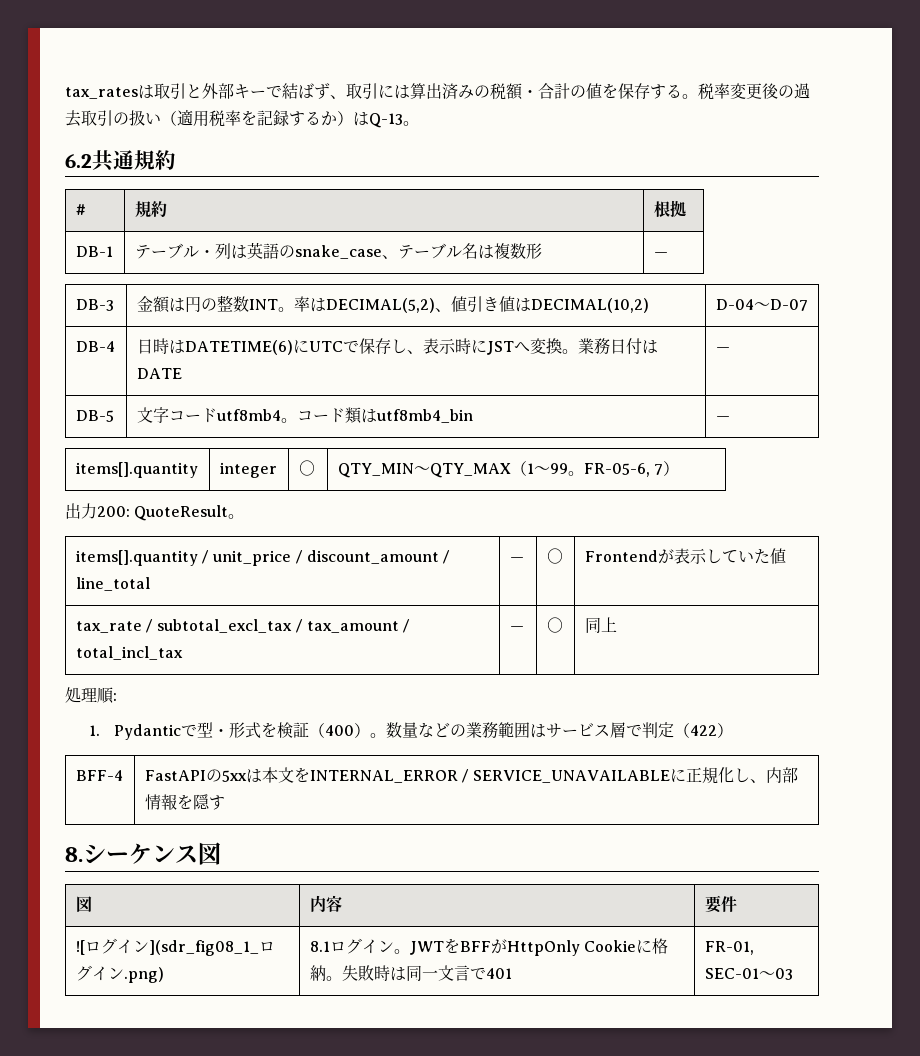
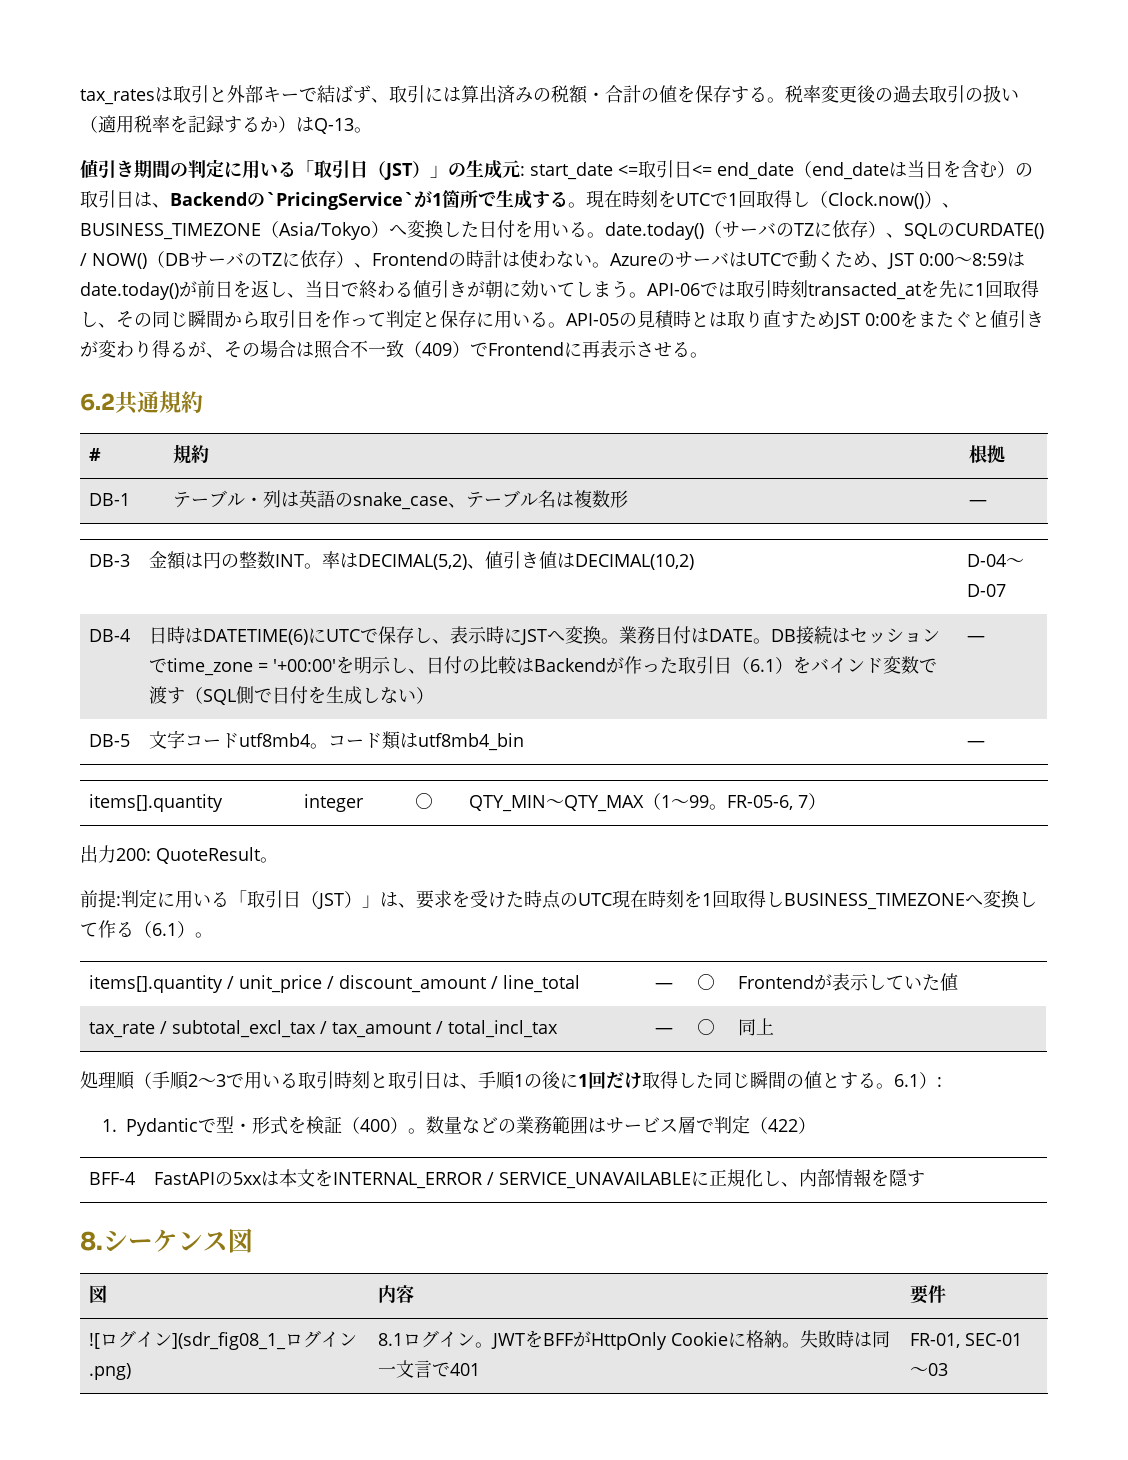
(419, 123) none -> [80,159,1033,180] [80,189,960,210] [80,220,1044,240] [80,250,1025,269] [80,279,1039,300] [80,309,1044,329] [80,340,708,359] // 値引き期間の判定に用いる「取引日（JST）」の生成元: start_date <=取引日<= end_date（end_dateは当日を含む）の取引日は、Backendの`PricingService`が1箇所で生成する。現在時刻をUTCで1回取得し（Clock.now()）、BUSINESS_TIMEZONE（Asia/Tokyo）へ変換した日付を用いる。date.today()（サーバのTZに依存）、SQLのCURDATE() / NOW()（DBサーバのTZに依存）、Frontendの時計は使わない。AzureのサーバはUTCで動くため、JST 0:00〜8:59はdate.today()が前日を返し、当日で終わる値引きが朝に効いてしまう。API-06では取引時刻transacted_atを先に1回取得し、その同じ瞬間から取引日を作って判定と保存に用いる。API-05の見積時とは取り直すためJST 0:00をまたぐと値引きが変わり得るが、その場合は照合不一致（409）でFrontendに再表示させる。
(182, 373) none -> [753,626,941,645] [149,656,938,676] [149,686,435,705] 。DB接続はセッションでtime_zone = '+00:00'を明示し、日付の比較はBackendが作った取引日（6.1）をバインド変数で渡す（SQL側で日付を生成しない）
(245, 516) none -> [80,889,1037,910] [80,920,213,938] // 前提:判定に用いる「取引日（JST）」は、要求を受けた時点のUTC現在時刻を1回取得しBUSINESS_TIMEZONEへ変換して作る（6.1）。
(114, 695) none -> [134,1070,937,1090] （手順2〜3で用いる取引時刻と取引日は、手順1の後に1回だけ取得した同じ瞬間の値とする。6.1）

